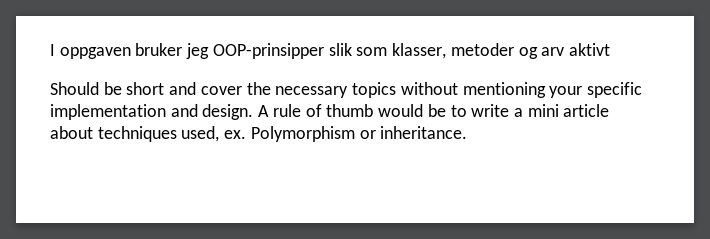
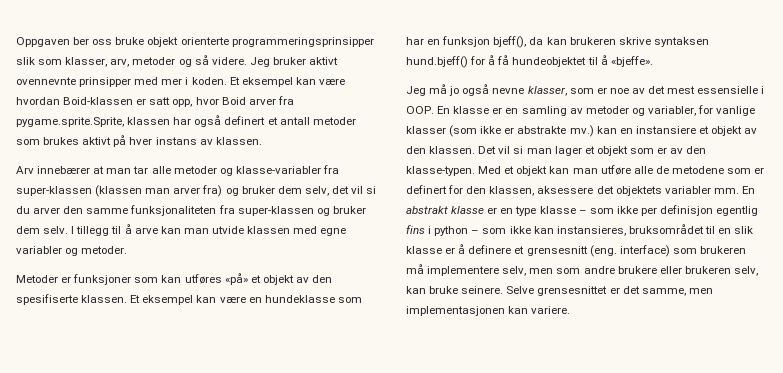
[50,43,324,59] I oppgaven bruker jeg OOP-prinsipper -> [16,37,374,47] Oppgaven ber oss bruke objekt orienterte programmeringsprinsipper
[450,43,610,59] [50,82,642,98] [50,104,610,120] [50,126,468,142] metoder og arv aktivt // Should be short and cover the necessary topics without mentioning your specific implementation and design. A rule of thumb would be to write a mini article about techniques used, ex. Polymorphism or inheritance. -> [110,55,339,67] [16,77,345,87] [16,96,294,107] [16,115,356,127] [16,135,262,147] [16,165,339,176] [16,185,377,197] [16,205,366,216] [16,224,347,236] [16,246,128,256] [16,273,333,285] [16,294,362,305] [406,36,709,48] [406,55,653,68] [406,84,765,96] [406,105,756,116] [406,125,758,137] [406,146,707,156] [406,165,765,176] [406,185,755,196] [406,205,759,216] [406,224,754,236] [406,244,746,257] [406,264,758,276] [406,286,713,296] [406,306,571,316] arv, metoder og så videre. Jeg bruker aktivt ovennevnte prinsipper med mer i koden. Et eksempel kan være hvordan Boid-klassen er satt opp, hvor Boid arver fra pygame.sprite.Sprite, klassen har også definert et antall metoder som brukes aktivt på hver instans av klassen. // Arv innebærer at man tar alle metoder og klasse-variabler fra super-klassen (klassen man arver fra) og bruker dem selv, det vil si du arver den samme funksjonaliteten fra super-klassen og bruker dem selv. I tillegg til å arve kan man utvide klassen med egne variabler og metoder. // Metoder er funksjoner som kan utføres «på» et objekt av den spesifiserte klassen. Et eksempel kan være en hundeklasse som har en funksjon bjeff(), da kan brukeren skrive syntaksen hund.bjeff() for å få hundeobjektet til å «bjeffe». // Jeg må jo også nevne klasser, som er noe av det mest essensielle i OOP. En klasse er en samling av metoder og variabler, for vanlige klasser (som ikke er abstrakte mv.) kan en instansiere et objekt av den klassen. Det vil si man lager et objekt som er av den klasse-typen. Med et objekt kan man utføre alle de metodene som er definert for den klassen, aksessere det objektets variabler mm. En abstrakt klasse er en type klasse – som ikke per definisjon egentlig fins i python – som ikke kan instansieres, bruksområdet til en slik klasse er å definere et grensesnitt (eng. interface) som brukeren må implementere selv, men som andre brukere eller brukeren selv, kan bruke seinere. Selve grensesnittet er det samme, men implementasjonen kan variere.

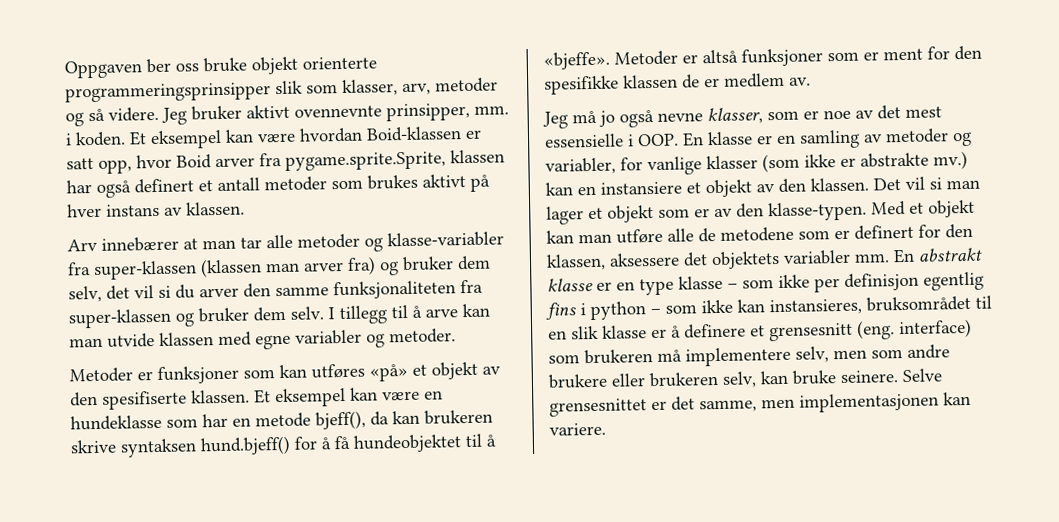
[79,77,183,87] prinsipper med mer -> [386,102,509,122] prinsipper, mm.
[442,36,491,47] funksjon -> [255,412,311,428] metode
(653, 61) none -> [614,45,982,67] [544,72,811,95] Metoder er altså funksjoner som er ment for den spesifikke klassen de er medlem av.

